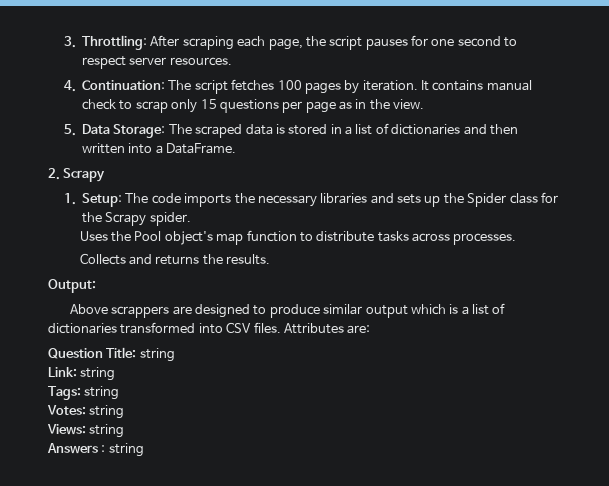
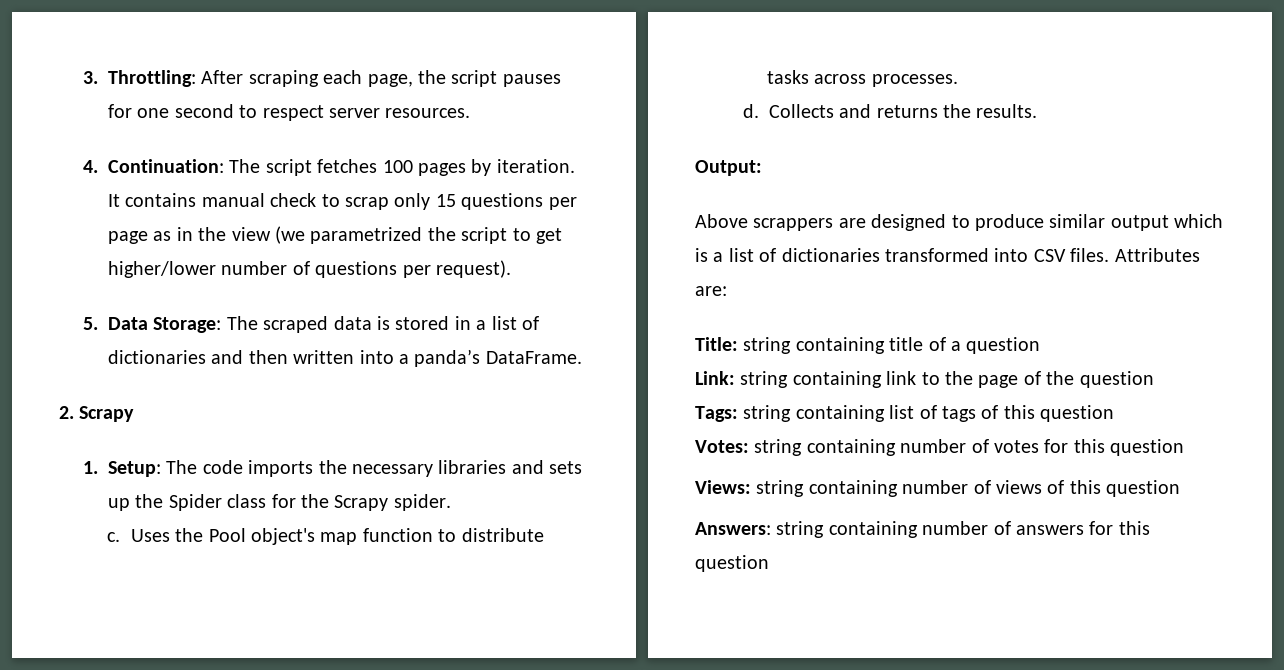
[393,99,425,109] view. -> [231,226,562,244] [107,260,511,278] view (we parametrized the script to get higher/lower number of questions per request).
(163, 149) none -> [414,349,481,367] panda’s
(191, 219) none -> [106,532,120,542] c.
(517, 239) none -> [742,104,759,118] d.
[48,348,103,359] Question -> (727, 291) none
[48,367,116,381] [48,386,120,400] [47,405,125,419] [47,424,125,438] [47,443,144,457] // Link: string // Tags: string // Votes: string // Views: string // Answers : string -> [795,337,1041,354] [695,371,1154,388] [695,405,1115,422] [695,439,1185,456] [695,480,1181,497] [695,521,1150,538] [695,555,769,572] containing title of a question // Link: string containing link to the page of the question // Tags: string containing list of tags of this question // Votes: string containing number of votes for this question // Views: string containing number of views of this question // Answers: string containing number of answers for this question

